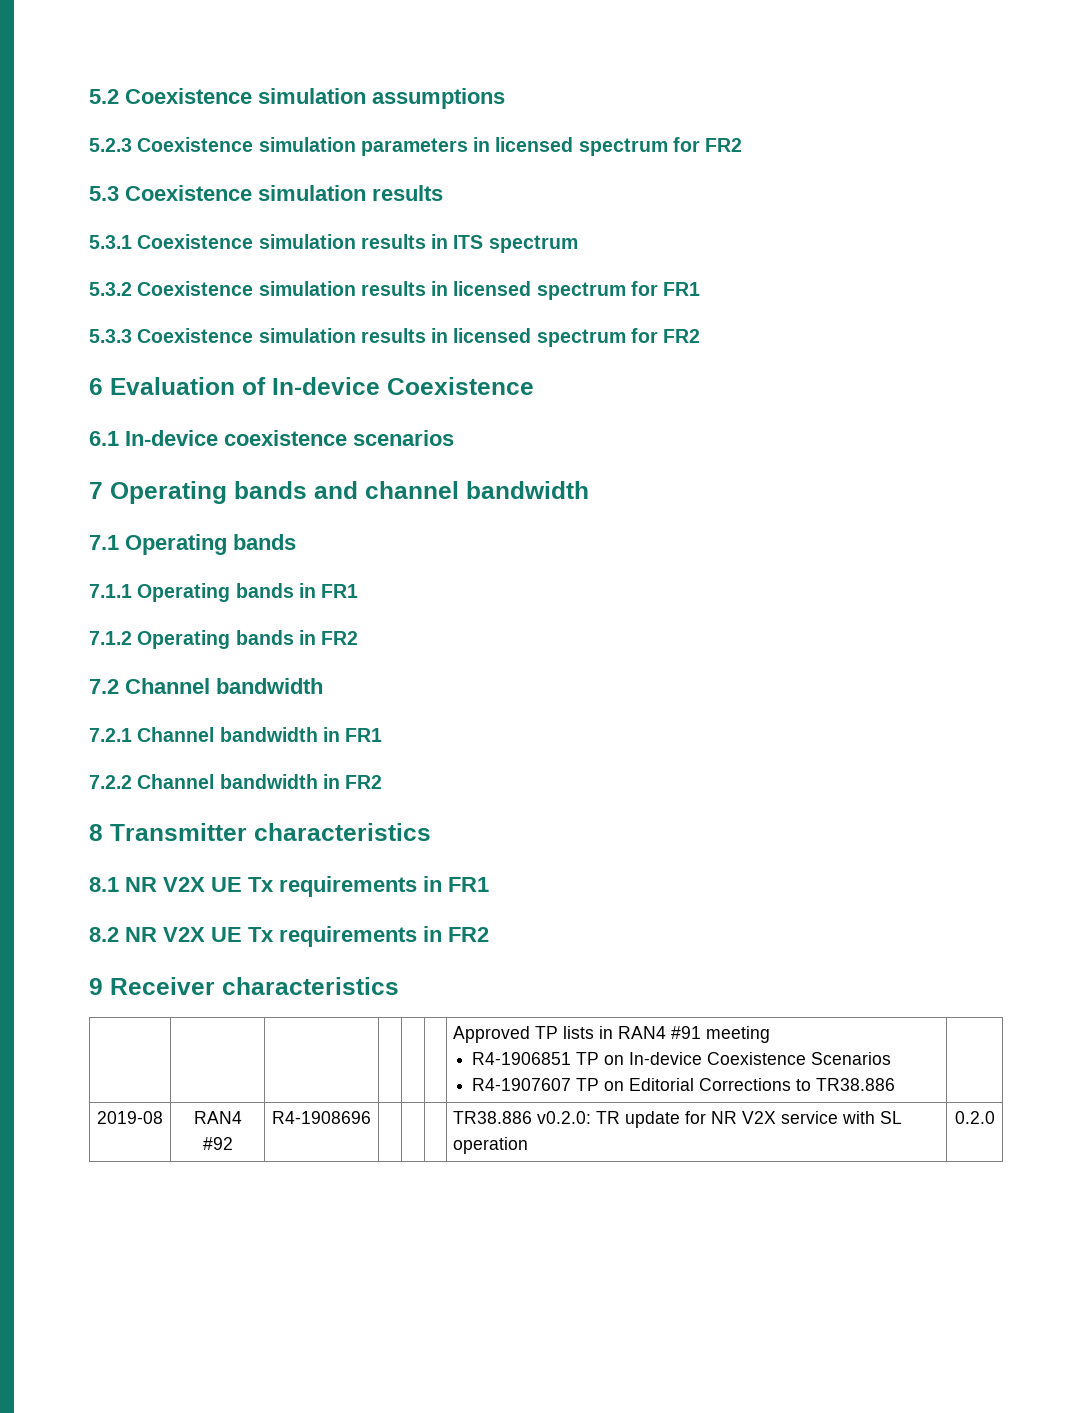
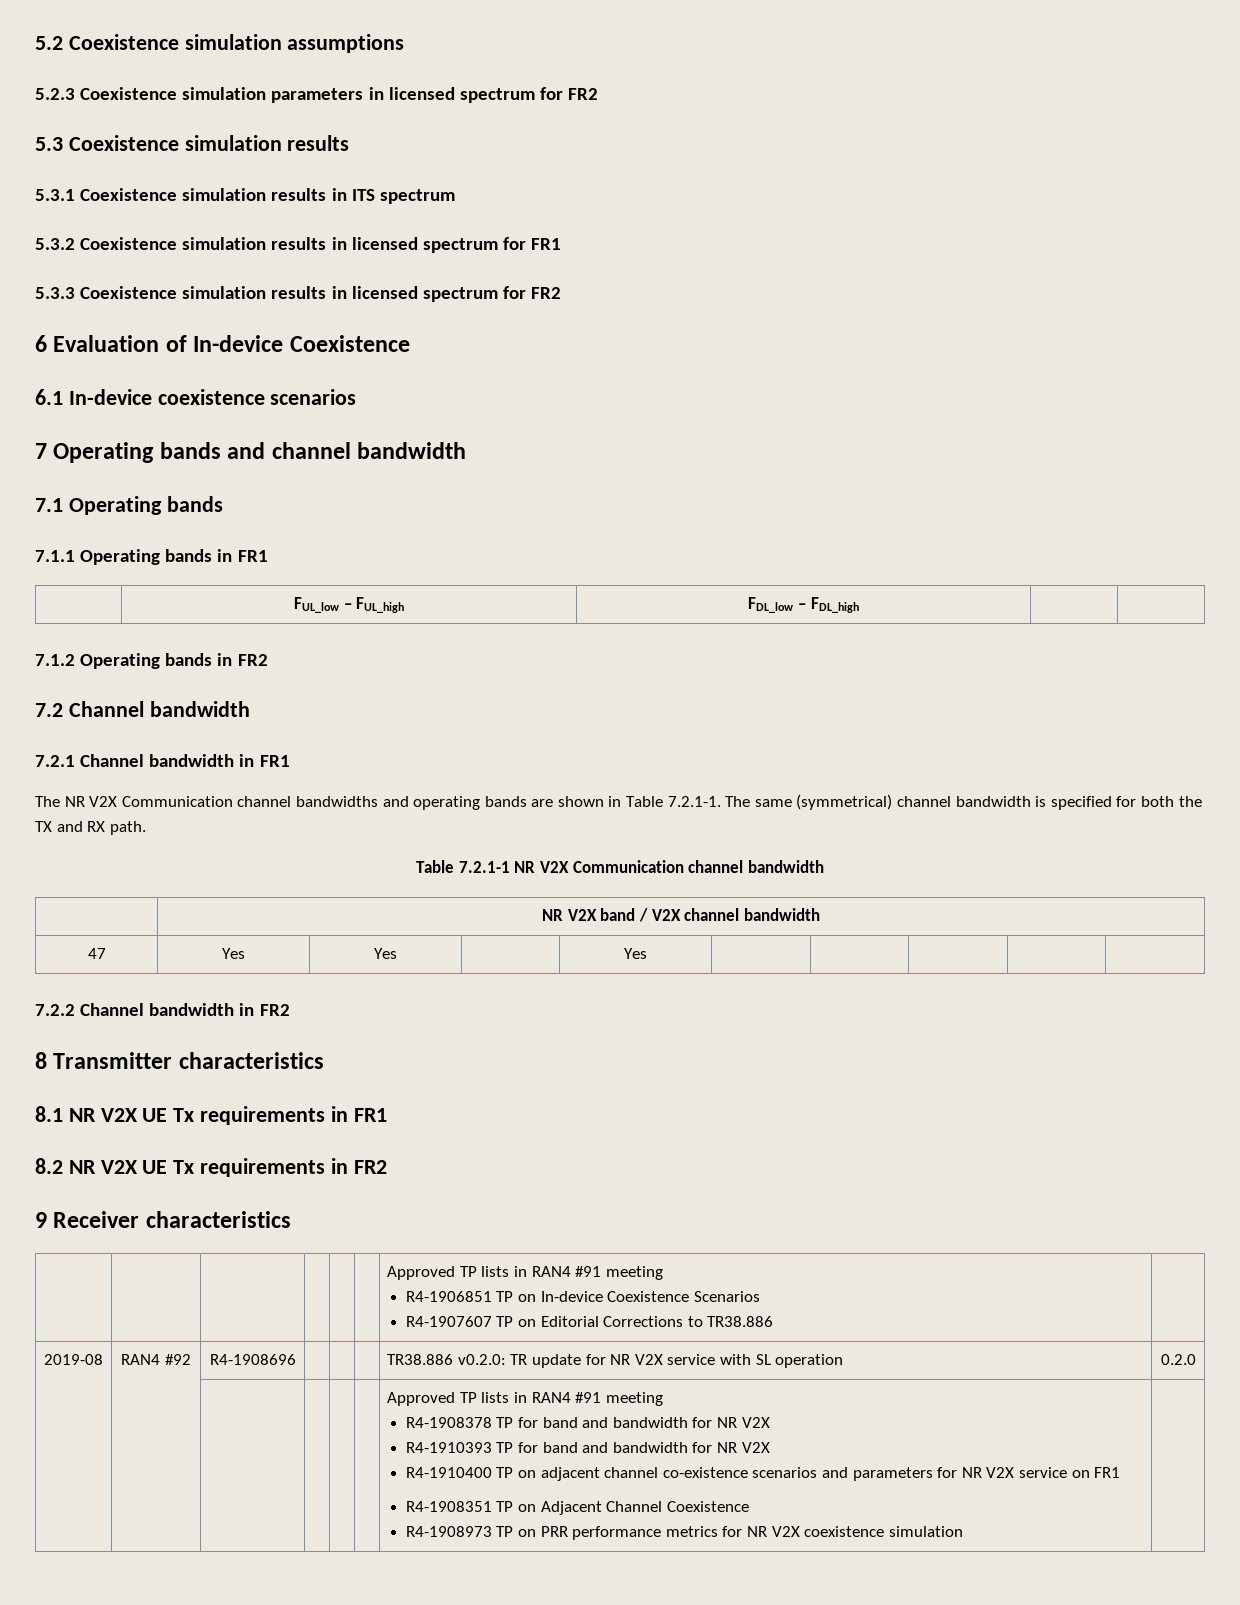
(359, 591) none -> [293,597,405,613] [748,597,859,613] // | FUL_low – FUL_high | FDL_low – FDL_high | |
(383, 735) none -> [35,794,1202,810] [35,821,146,835] [416,860,824,873] [542,908,820,922] [87,948,106,959] [221,948,245,959] [374,948,397,959] [624,948,647,959] // The NR V2X Communication channel bandwidths and operating bands are shown in Table 7.2.1-1. The same (symmetrical) channel bandwidth is specified for both the TX and RX path. // Table 7.2.1-1 NR V2X Communication channel bandwidth // | NR V2X band / V2X channel bandwidth // 47 | Yes | Yes | | Yes | | | | |
(995, 1117) none -> [387,1392,663,1406] [405,1417,770,1428] [405,1442,770,1453] [405,1467,1121,1481] [405,1501,749,1515] [405,1526,963,1540] // | | | | | | Approved TP lists in RAN4 #91 meeting // R4-1908378 TP for band and bandwidth for NR V2X // R4-1910393 TP for band and bandwidth for NR V2X // R4-1910400 TP on adjacent channel co-existence scenarios and parameters for NR V2X service on FR1 // R4-1908351 TP on Adjacent Channel Coexistence // R4-1908973 TP on PRR performance metrics for NR V2X coexistence simulation |

